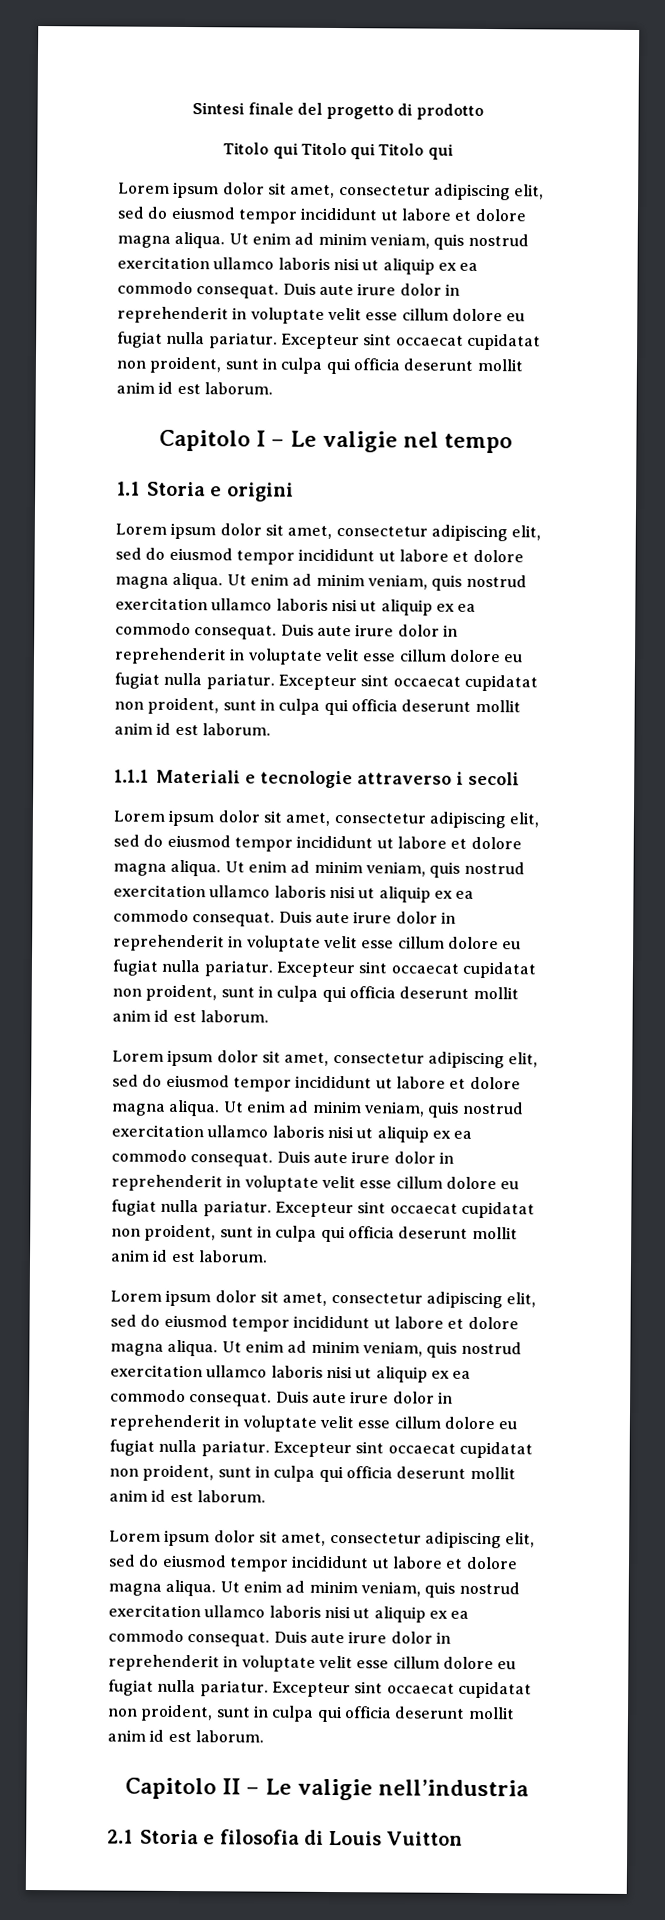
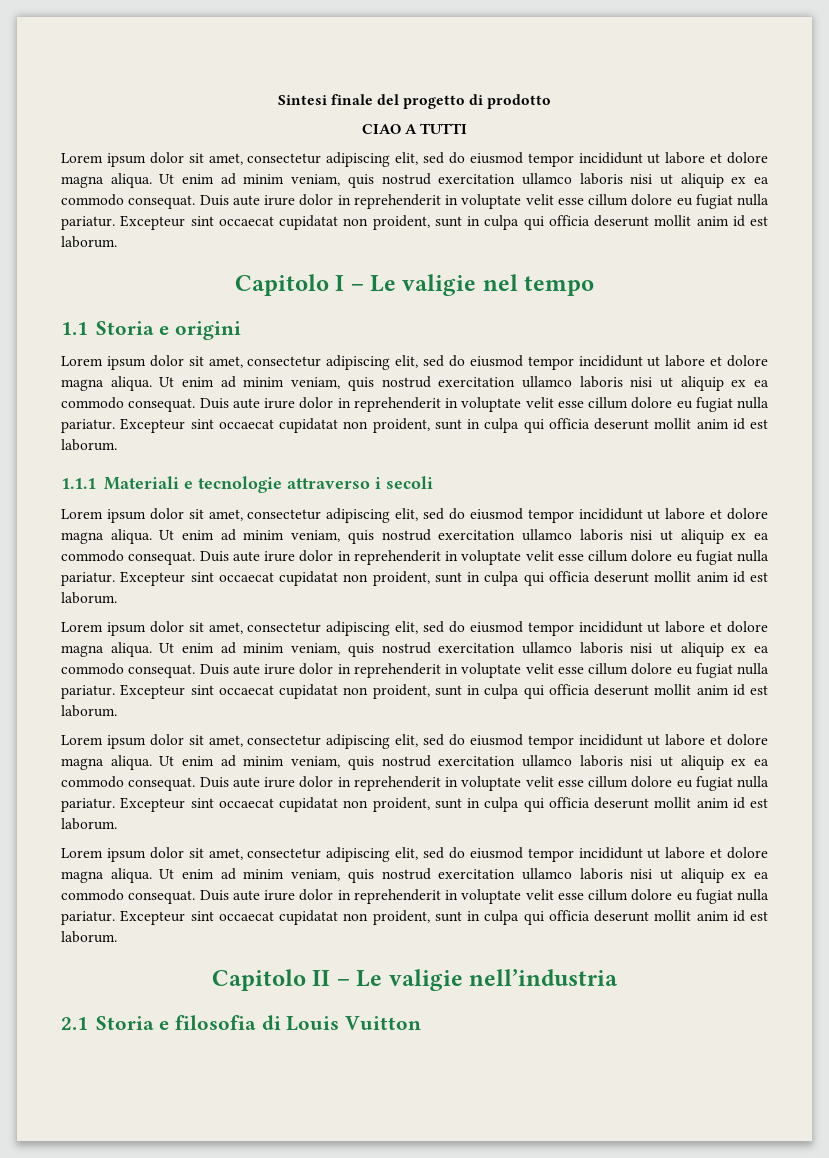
[223,142,454,160] Titolo qui Titolo qui Titolo qui -> [361,123,468,134] CIAO A TUTTI

